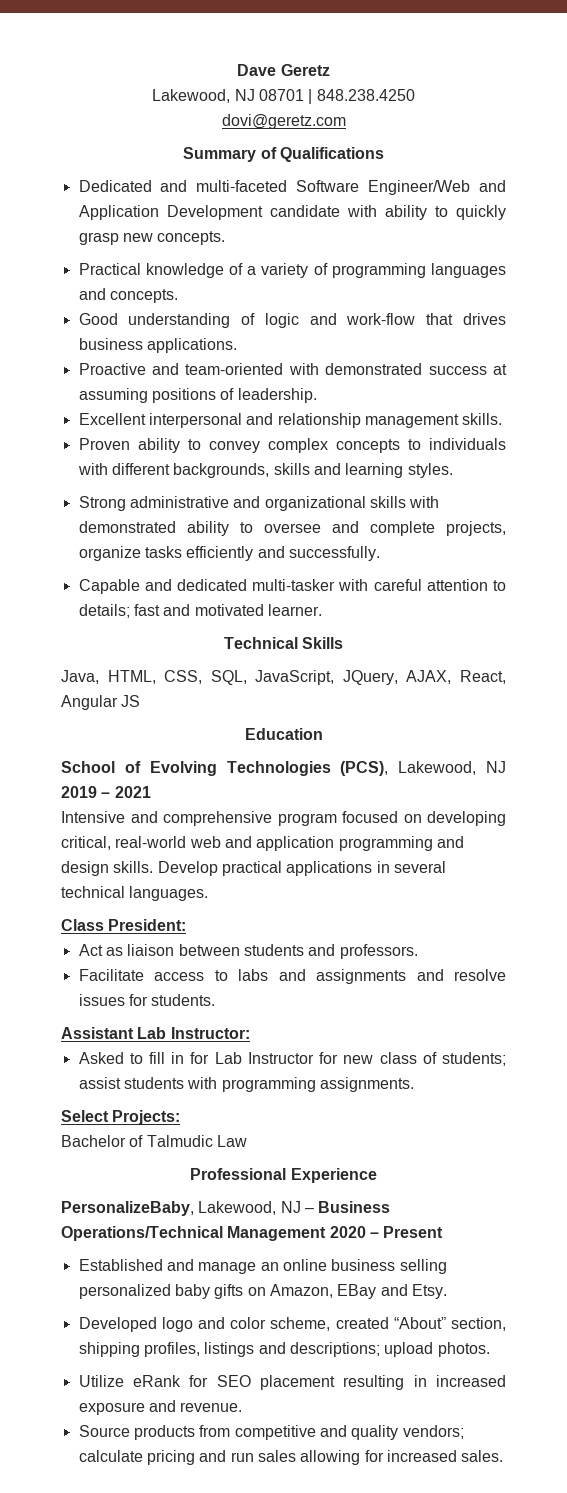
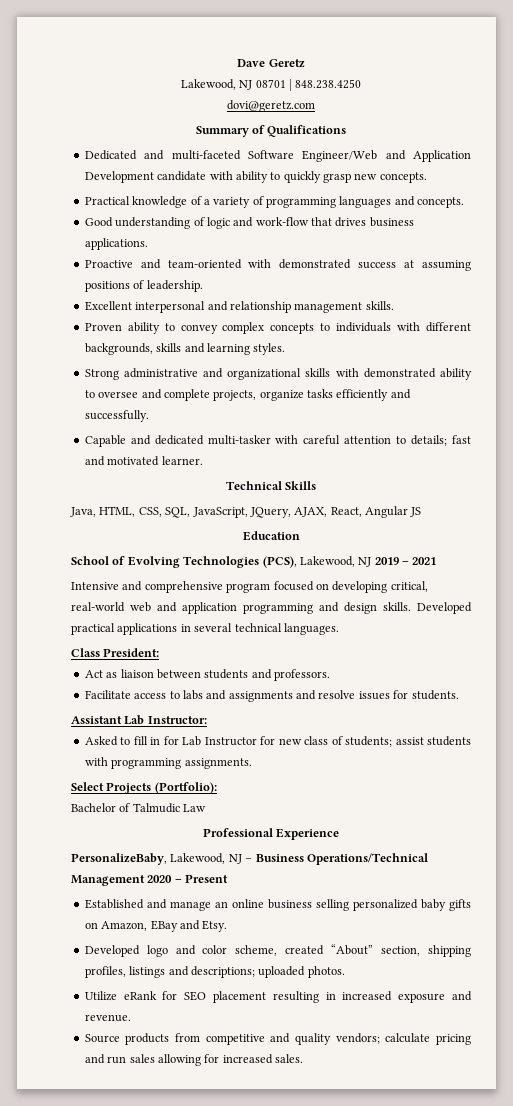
[157,861,218,876] Develop -> [417,602,472,614] Developed
[112,1110,181,1125] Projects: -> [106,782,217,794] Projects (Portfolio):
[384,1342,434,1357] upload -> [258,966,306,978] uploaded

